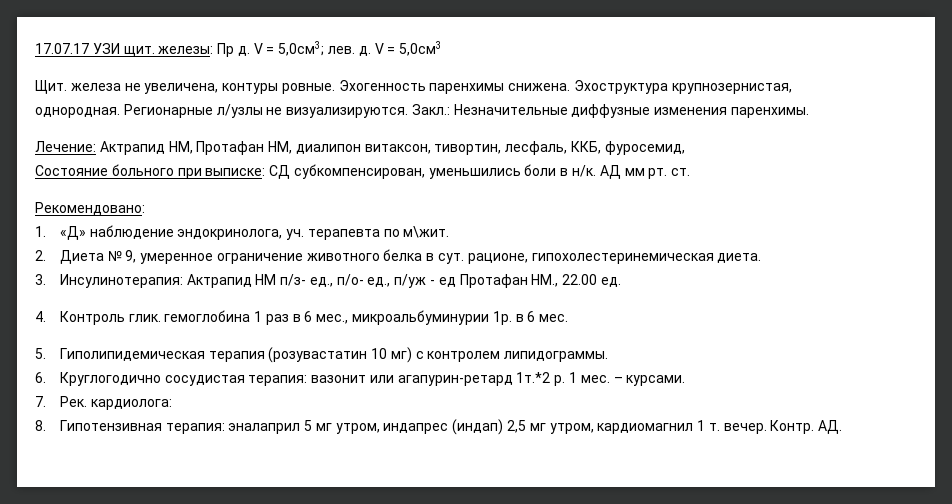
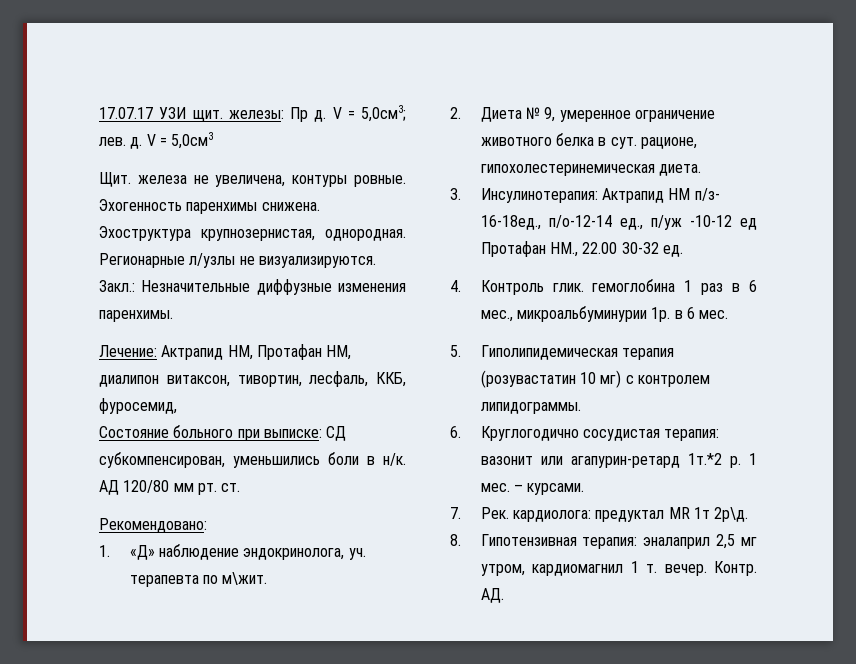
(621, 172) none -> [123,480,170,493] 120/80
[309,274,364,287] ед., п/о- -> [480,215,612,230] 16-18ед., п/о-12-14
[430,280,436,285] - -> [689,215,732,227] -10-12
(598, 279) none -> [621,242,659,254] 30-32
(172, 404) none -> [595,507,749,522] предуктал MR 1т 2р\д.
[304,419,504,435] 5 мг утром, индапрес (индап) -> (711, 543) none

